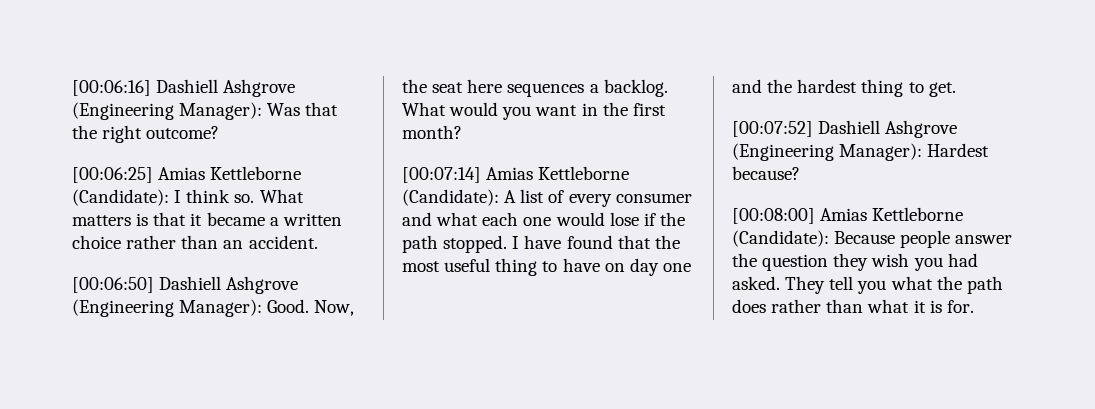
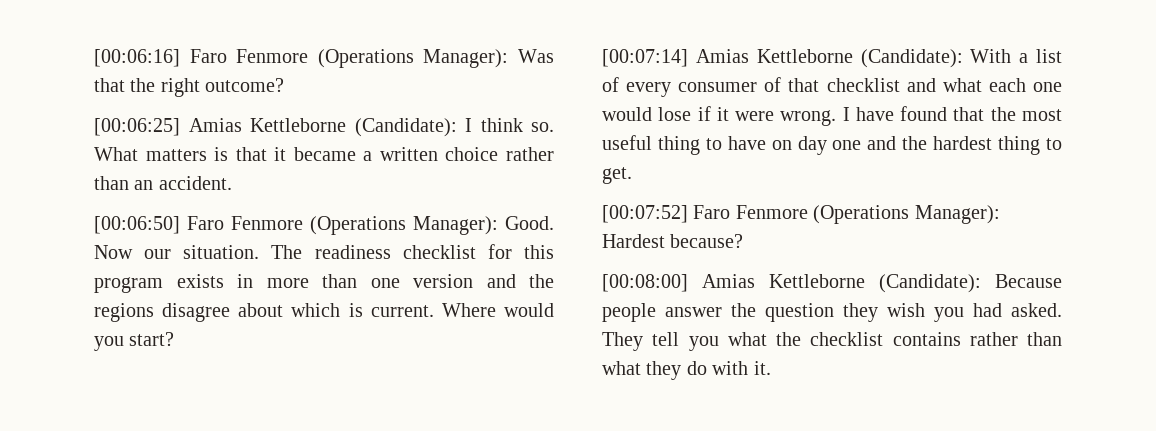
[156,79,296,97] [72,102,174,120] Dashiell Ashgrove (Engineering -> [189,49,414,68] Faro Fenmore (Operations
[159,276,299,294] [72,299,355,317] [402,79,668,97] [402,102,666,120] [402,125,462,139] Dashiell Ashgrove (Engineering Manager): Good. Now, the seat here sequences a backlog. What would you want in the first month? -> [187,216,554,235] [94,244,554,259] [94,274,554,293] [94,303,554,322] [94,332,175,351] Faro Fenmore (Operations Manager): Good. Now our situation. The readiness checklist for this program exists in more than one version and the regions disagree about which is current. Where would you start?
[504,190,517,203] A -> [970,49,1029,63] With a
(692, 198) none -> [764,77,900,92] of that checklist
[659,212,685,226] [402,235,508,253] the path stopped. -> [716,107,837,126] it were wrong.
[818,120,958,138] [732,143,834,161] Dashiell Ashgrove (Engineering -> [693,205,910,224] Faro Fenmore (Operations
[966,276,1003,294] [732,299,766,313] path does -> [810,332,961,346] checklist contains
[913,300,974,313] it is for. -> [646,361,771,380] they do with it.

